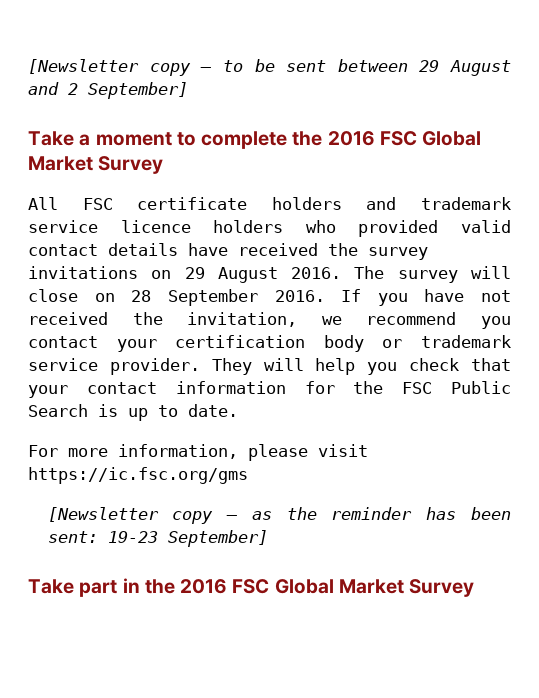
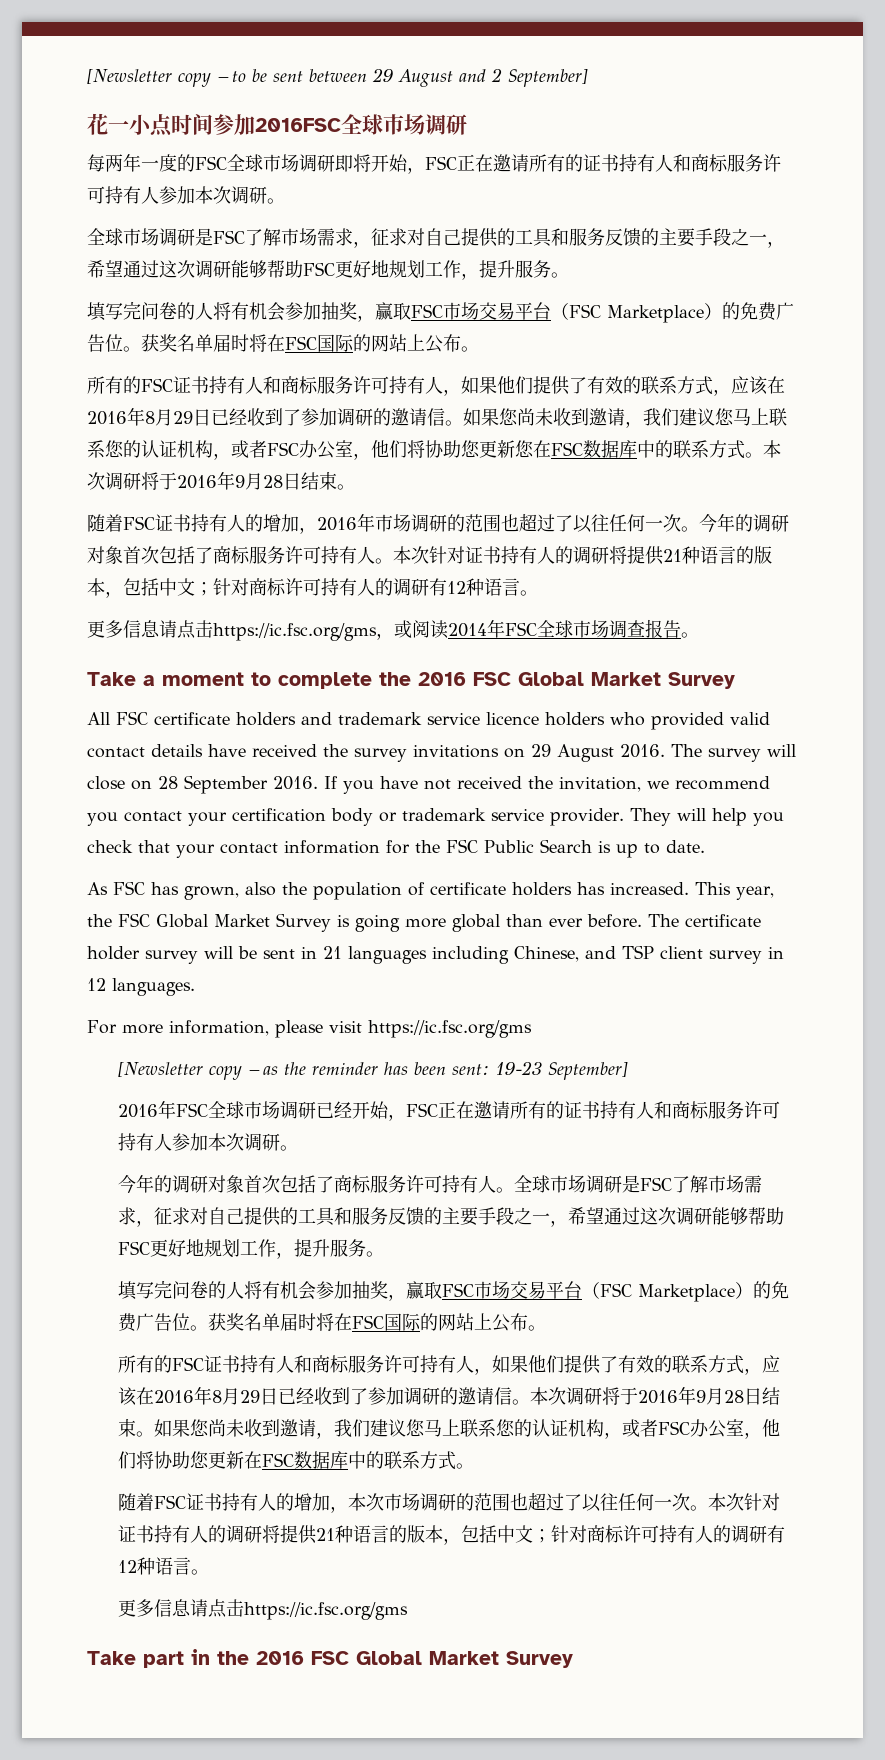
(188, 90) none -> [87,113,467,137] [87,153,781,174] [87,186,285,204] [87,228,785,248] [87,260,569,280] [87,301,794,323] [87,334,479,353] [87,376,785,396] [87,407,787,428] [87,440,781,460] [87,471,355,490] [87,513,789,534] [87,546,772,565] [87,578,538,598] [87,619,699,641] // 花一小点时间参加2016FSC全球市场调研 // 每两年一度的FSC全球市场调研即将开始，FSC正在邀请所有的证书持有人和商标服务许可持有人参加本次调研。 // 全球市场调研是FSC了解市场需求，征求对自己提供的工具和服务反馈的主要手段之一，希望通过这次调研能够帮助FSC更好地规划工作，提升服务。 // 填写完问卷的人将有机会参加抽奖，赢取FSC市场交易平台（FSC Marketplace）的免费广告位。获奖名单届时将在FSC国际的网站上公布。 // 所有的FSC证书持有人和商标服务许可持有人，如果他们提供了有效的联系方式，应该在2016年8月29日已经收到了参加调研的邀请信。如果您尚未收到邀请，我们建议您马上联系您的认证机构，或者FSC办公室，他们将协助您更新您在FSC数据库中的联系方式。本次调研将于2016年9月28日结束。 // 随着FSC证书持有人的增加，2016年市场调研的范围也超过了以往任何一次。今年的调研对象首次包括了商标服务许可持有人。本次针对证书持有人的调研将提供21种语言的版本，包括中文；针对商标许可持有人的调研有12种语言。 // 更多信息请点击https://ic.fsc.org/gms，或阅读2014年FSC全球市场调查报告。
(238, 410) none -> [87,881,774,900] [87,913,761,932] [87,945,784,964] [87,978,195,996] // As FSC has grown, also the population of certificate holders has increased. This year, the FSC Global Market Survey is going more global than ever before. The certificate holder survey will be sent in 21 languages including Chinese, and TSP client survey in 12 languages.
(268, 538) none -> [118,1100,781,1121] [118,1133,299,1151] [118,1174,763,1194] [118,1207,785,1227] [118,1239,385,1259] [118,1280,790,1302] [118,1313,547,1332] [118,1355,781,1375] [118,1386,781,1406] [118,1419,781,1439] [118,1451,475,1470] [118,1492,781,1513] [118,1525,786,1545] [118,1557,210,1575] [118,1599,409,1620] // 2016年FSC全球市场调研已经开始，FSC正在邀请所有的证书持有人和商标服务许可持有人参加本次调研。 // 今年的调研对象首次包括了商标服务许可持有人。全球市场调研是FSC了解市场需求，征求对自己提供的工具和服务反馈的主要手段之一，希望通过这次调研能够帮助FSC更好地规划工作，提升服务。 // 填写完问卷的人将有机会参加抽奖，赢取FSC市场交易平台（FSC Marketplace）的免费广告位。获奖名单届时将在FSC国际的网站上公布。 // 所有的FSC证书持有人和商标服务许可持有人，如果他们提供了有效的联系方式，应该在2016年8月29日已经收到了参加调研的邀请信。本次调研将于2016年9月28日结束。如果您尚未收到邀请，我们建议您马上联系您的认证机构，或者FSC办公室，他们将协助您更新在FSC数据库中的联系方式。 // 随着FSC证书持有人的增加，本次市场调研的范围也超过了以往任何一次。本次针对证书持有人的调研将提供21种语言的版本，包括中文；针对商标许可持有人的调研有12种语言。 // 更多信息请点击https://ic.fsc.org/gms

